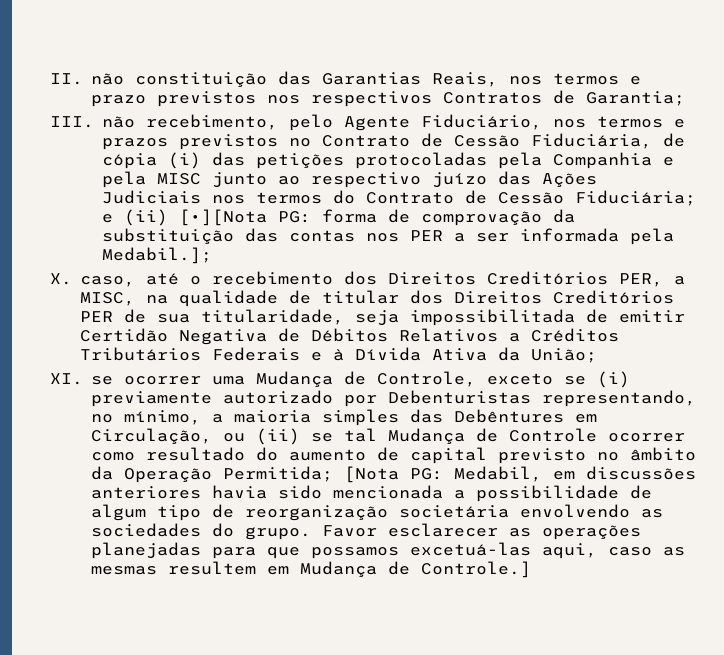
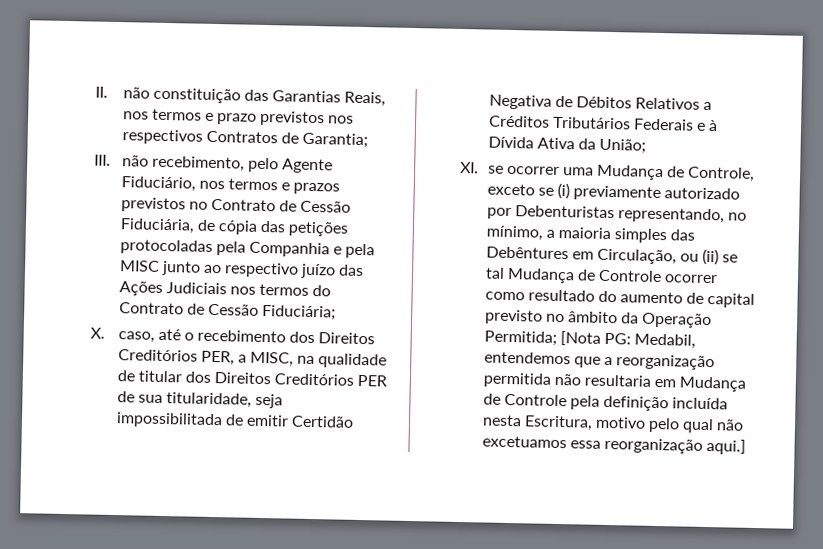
[167,152,201,169] (i) -> (258, 227) none
[101,209,575,226] [101,228,674,245] [101,247,212,264] e (ii) [•][Nota PG: forma de comprovação da substituição das contas nos PER a ser informada pela Medabil.]; -> (337, 312) none
[552,466,696,480] [90,485,652,502] [90,504,663,521] [90,523,641,540] [90,542,685,559] [90,561,531,578] em discussões anteriores havia sido mencionada a possibilidade de algum tipo de reorganização societária envolvendo as sociedades do grupo. Favor esclarecer as operações planejadas para que possamos excetuá-las aqui, caso as mesmas resultem em Mudança de Controle.] -> [483,351,716,371] [482,372,747,392] [482,393,729,412] [481,414,745,434] [481,435,747,455] entendemos que a reorganização permitida não resultaria em Mudança de Controle pela definição incluída nesta Escritura, motivo pelo qual não excetuamos essa reorganização aqui.]

